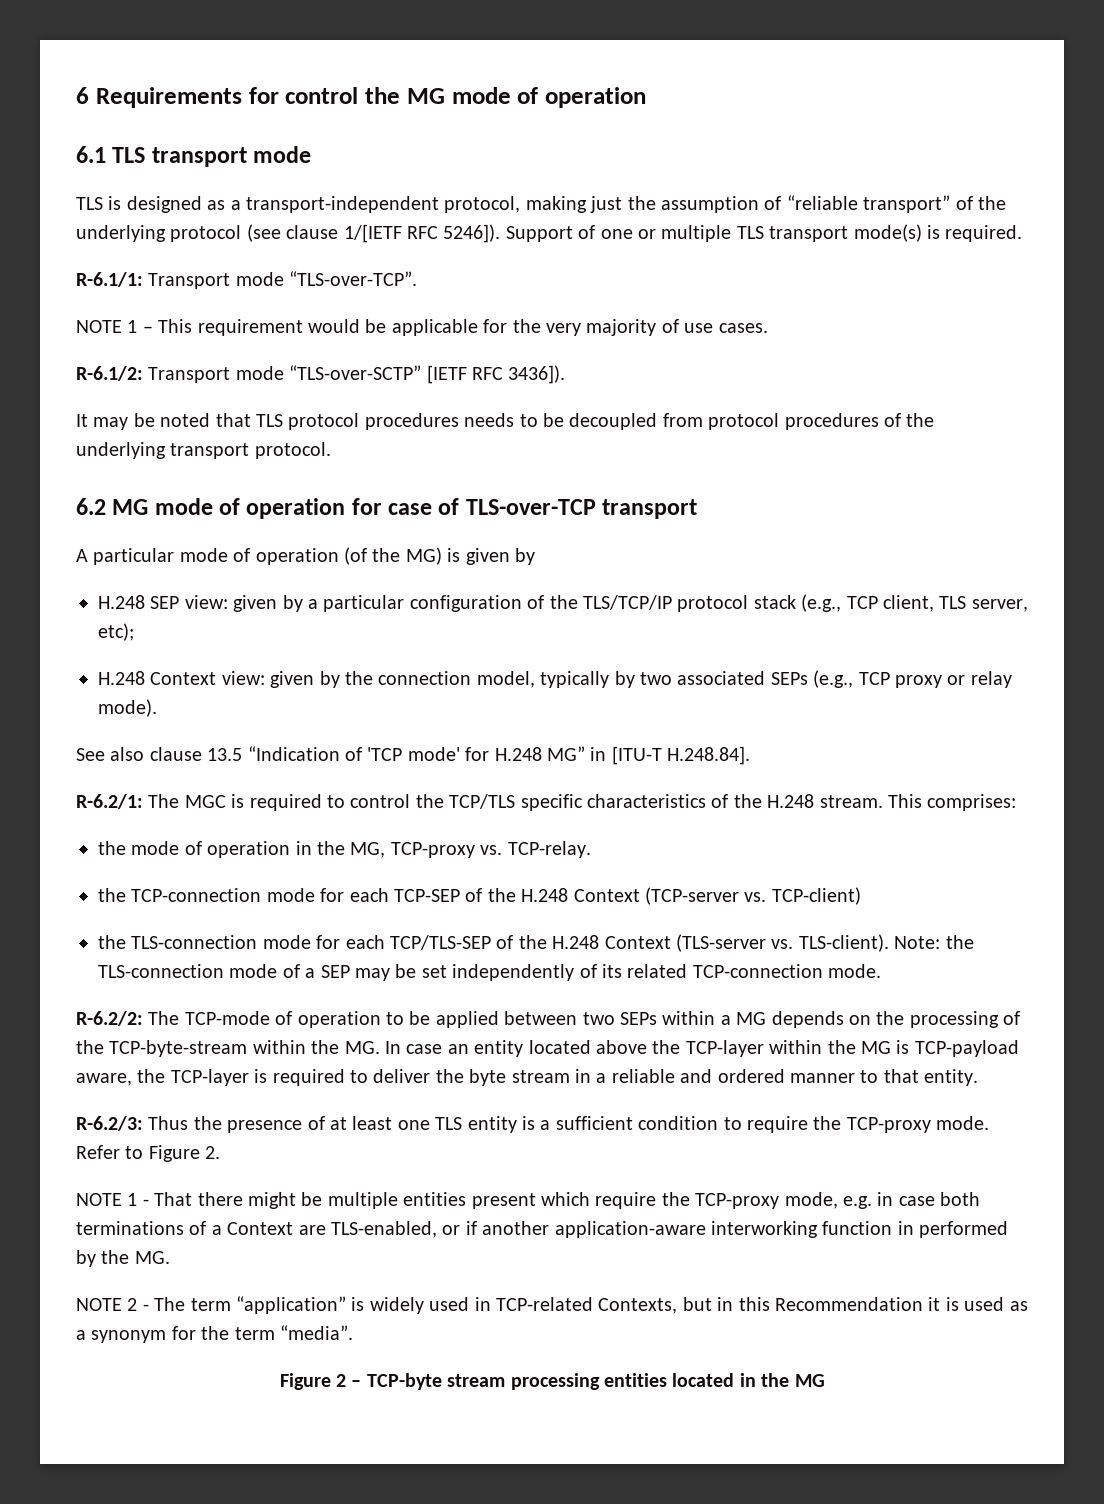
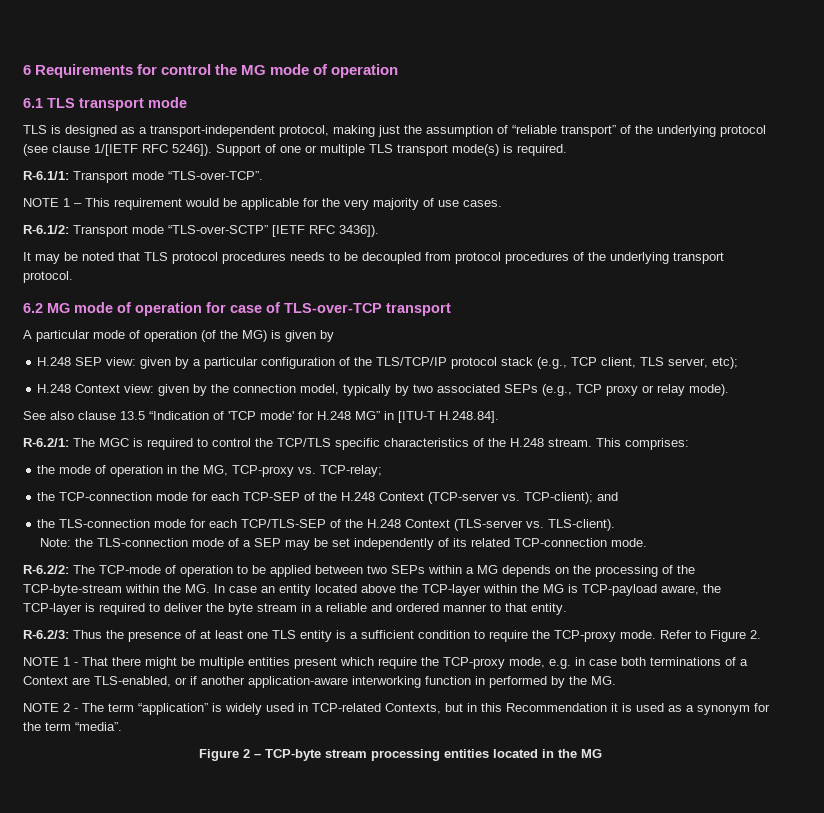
[507,841,591,858] TCP-relay. -> [320,465,383,477] TCP-relay;
[771,887,861,905] TCP-client) -> [524,492,619,504] TCP-client); and
(889, 943) none -> (616, 525) //

